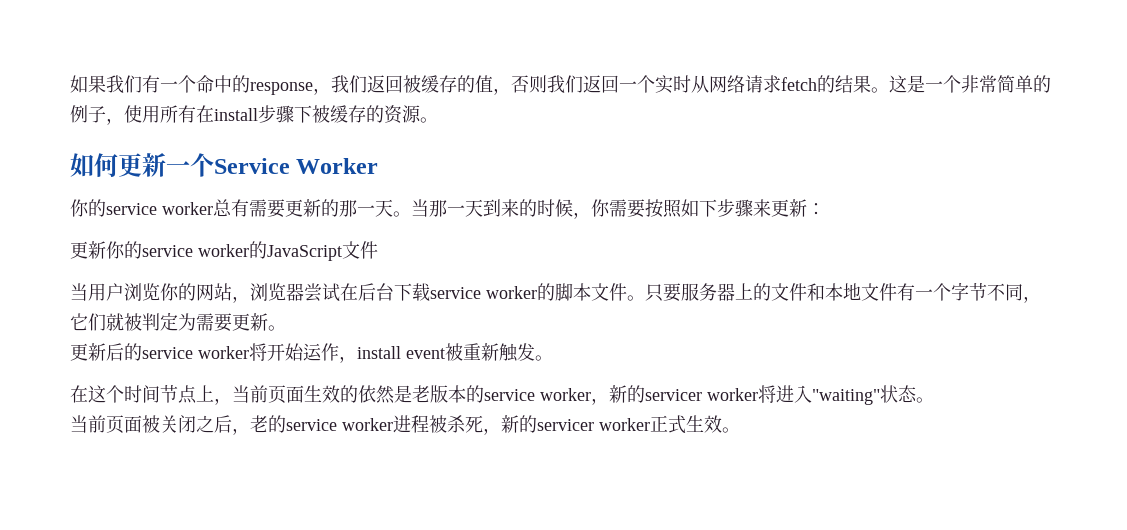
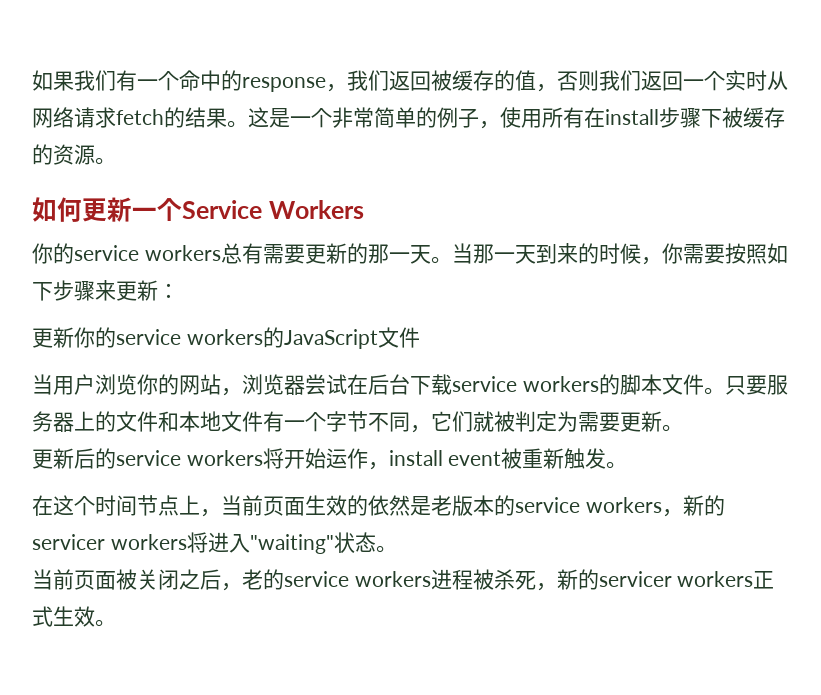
[296,158,379,174] [70,199,213,217] Worker // 你的service worker -> [268,200,364,219] [32,243,221,264] Workers // 你的service workers
[198,244,249,257] worker -> [186,329,263,345] workers
[486,286,537,299] worker -> [522,376,599,392] workers
[198,346,249,359] worker -> [186,450,263,466] workers
[540,385,758,405] worker，新的servicer worker -> [585,495,725,517] [32,534,187,550] workers，新的servicer workers
[342,418,393,431] worker -> [354,571,431,587] workers
[599,418,650,431] worker -> [677,571,754,587] workers

